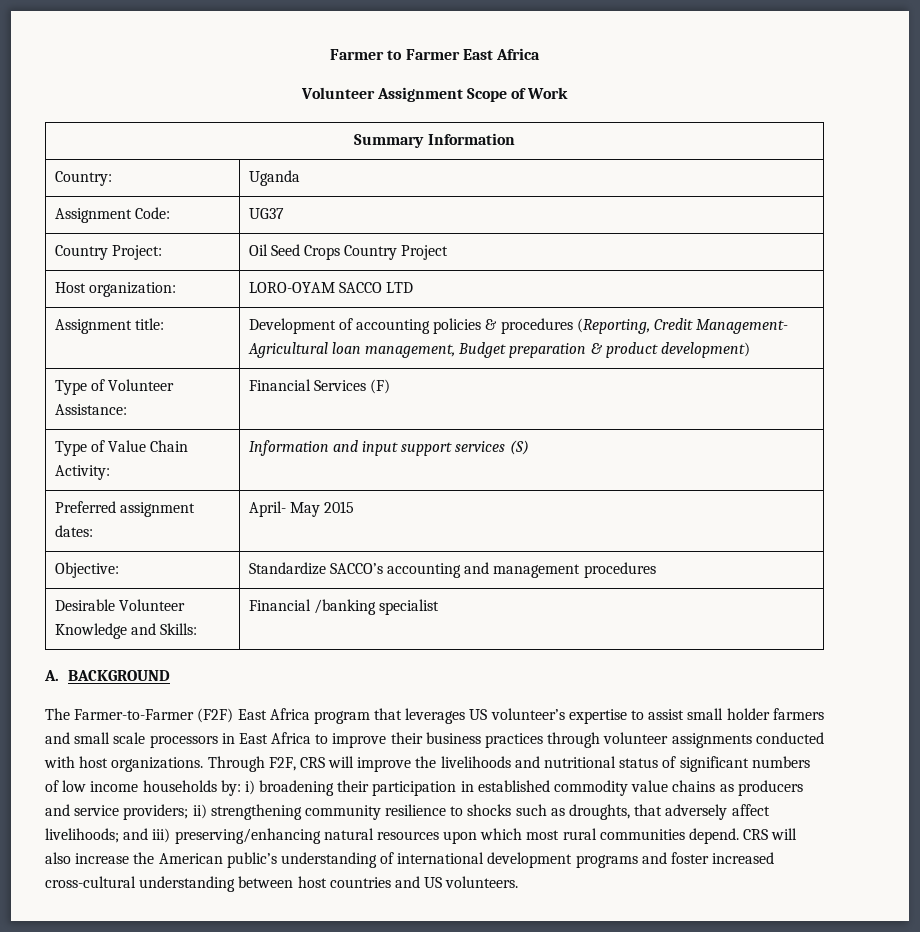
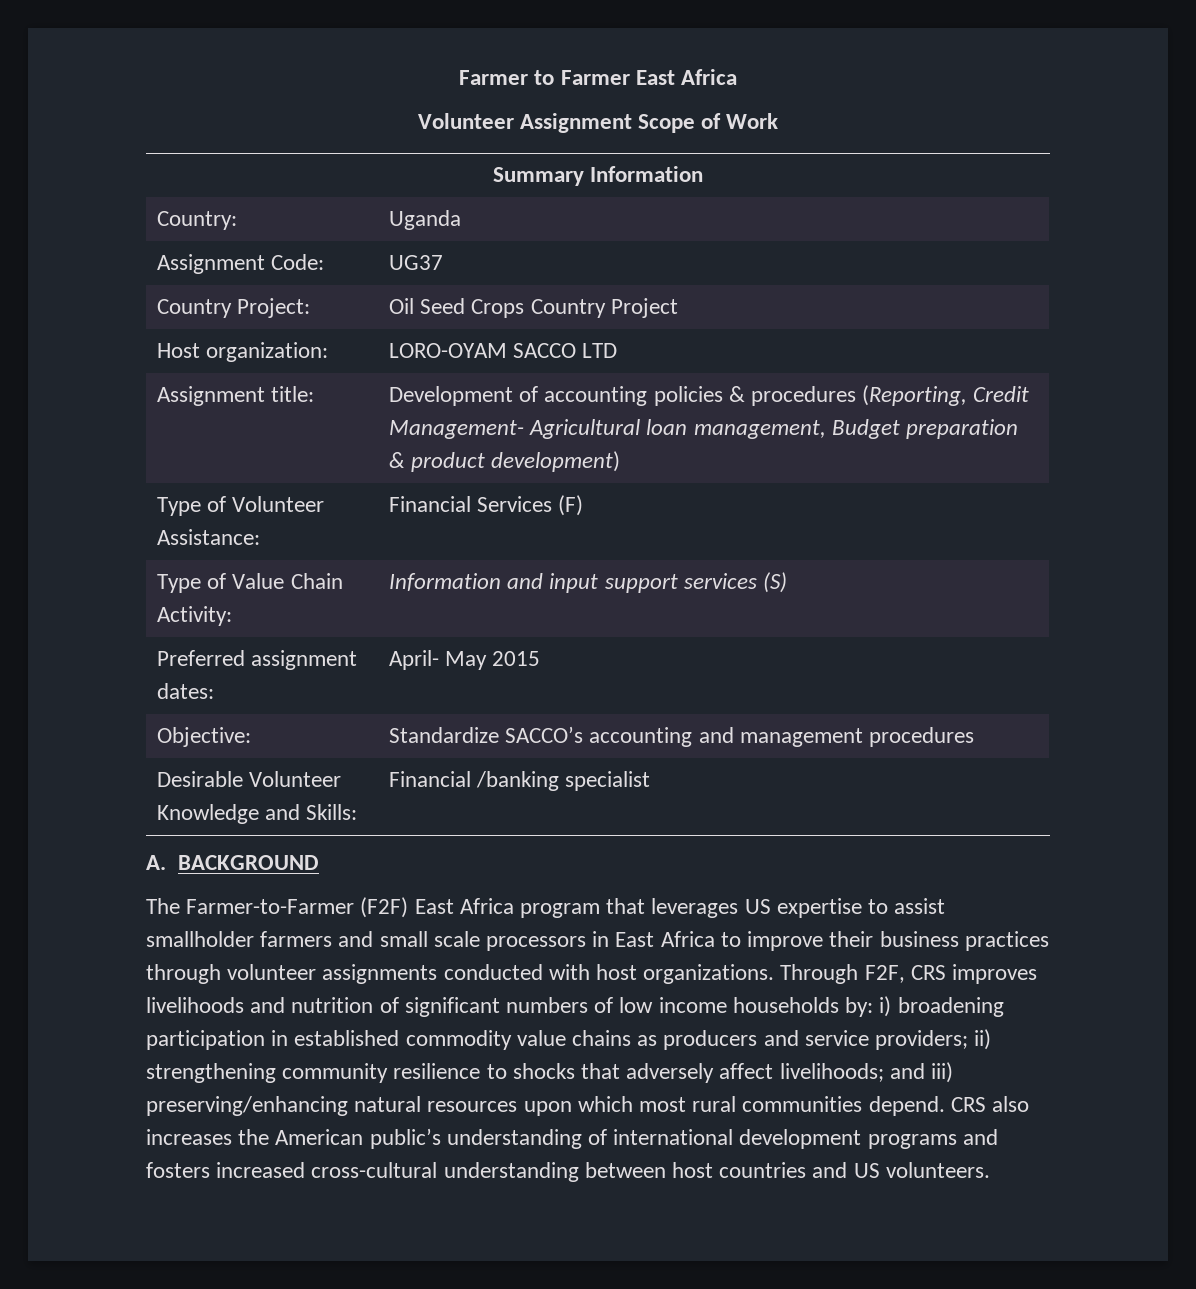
[490,708,565,720] volunteer’s -> (771, 906) none
[687,708,770,720] small holder -> [146,931,254,947] smallholder
[328,756,659,772] will improve the livelihoods and nutritional status -> [952,964,1038,984] [146,997,374,1013] improves livelihoods and nutrition
[337,780,370,792] their -> (1004, 1007) none
[515,804,631,820] such as droughts, -> (575, 1071) none
[771,828,798,840] [45,852,130,864] will also increase -> [992,1096,1030,1112] [146,1129,232,1145] also increases
[671,852,710,864] foster -> [146,1162,210,1178] fosters

